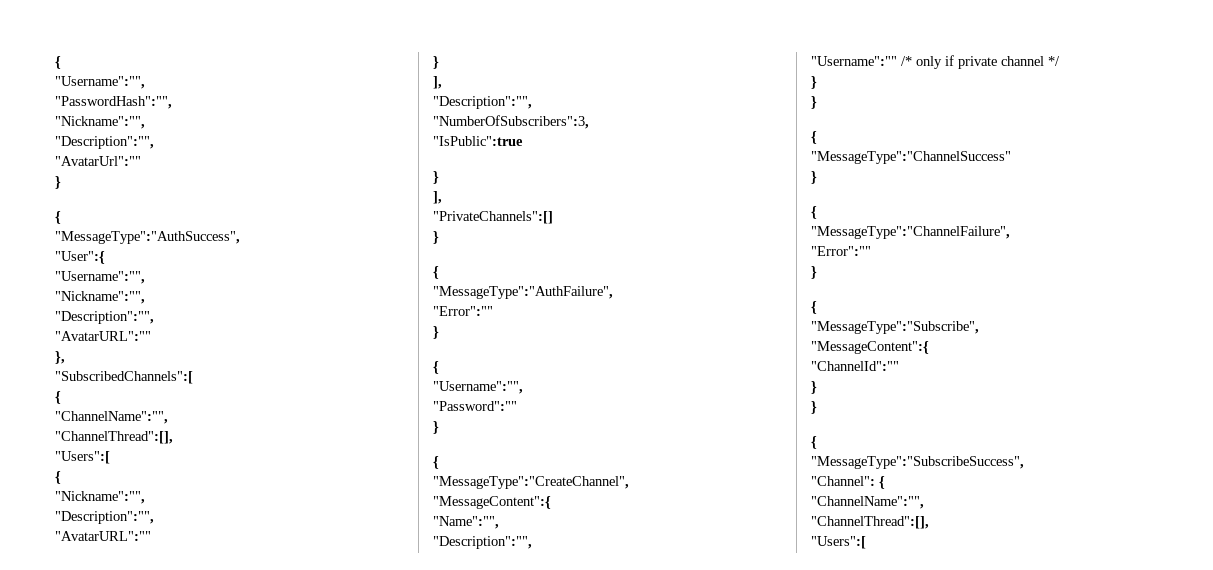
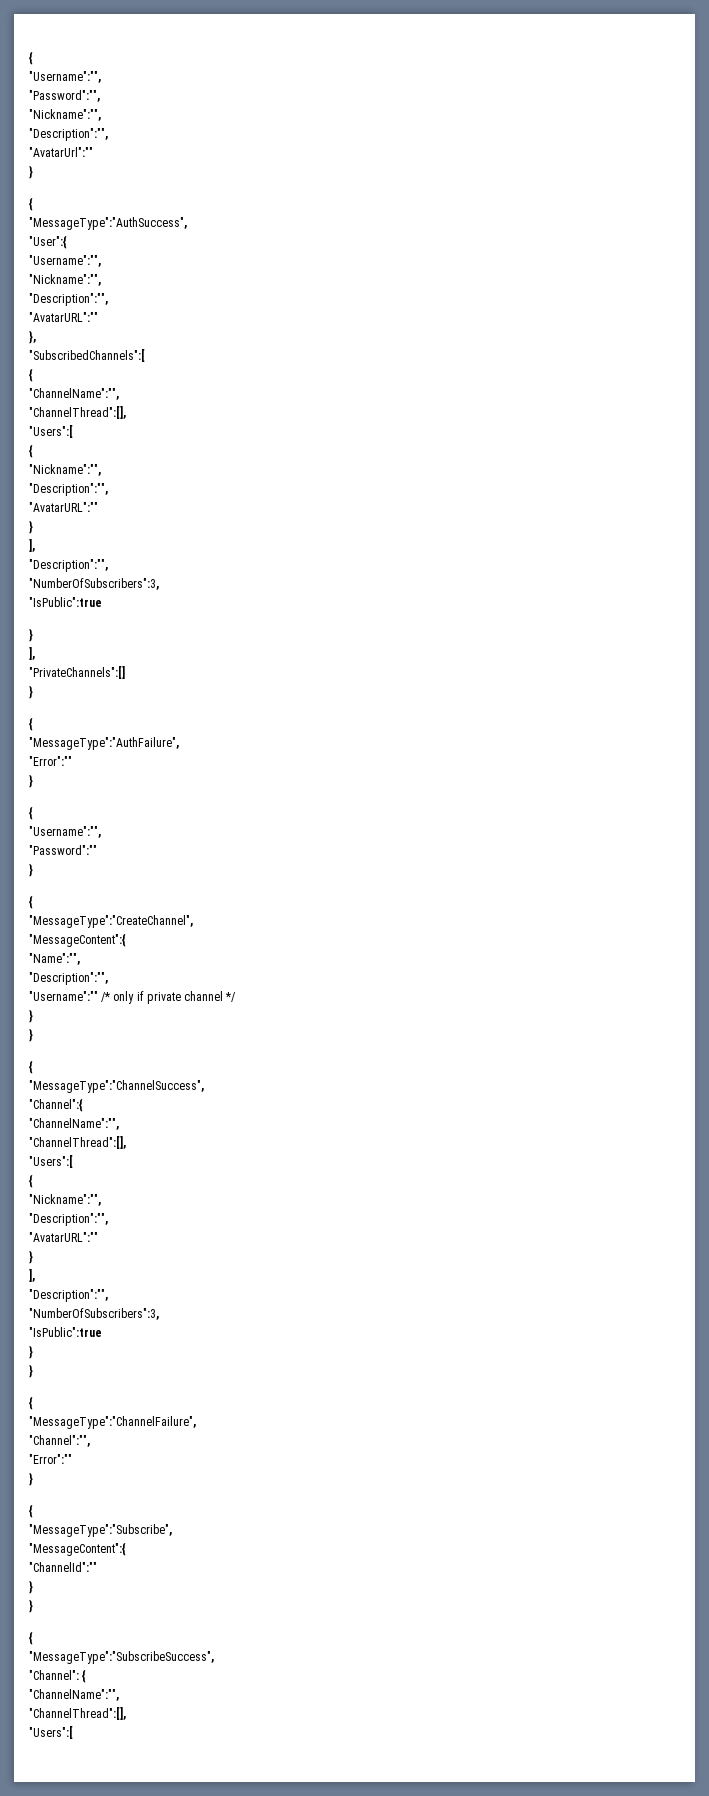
[55,56,61,69] [55,76,145,89] [55,96,172,109] { // "Username":"", // "PasswordHash":"", -> [29,51,33,65] [29,71,101,83] [29,90,100,102] { // "Username":"", // "Password":"",
[811,151,1011,164] "MessageType":"ChannelSuccess" -> [29,1080,204,1093] [29,1098,83,1112] [29,1118,119,1130] [29,1136,126,1149] [29,1155,73,1168] [29,1174,33,1188] [29,1194,101,1206] [29,1213,108,1226] [29,1232,98,1242] [29,1250,33,1264] [29,1269,35,1282] [29,1289,108,1302] [29,1308,159,1320] [29,1327,102,1337] [29,1345,33,1359] "MessageType":"ChannelSuccess", // "Channel":{ // "ChannelName":"", // "ChannelThread":[], // "Users":[ // { // "Nickname":"", // "Description":"", // "AvatarURL":"" // } // ], // "Description":"", // "NumberOfSubscribers":3, // "IsPublic":true // }
(1010, 232) none -> [29,1435,90,1447] // "Channel":"",

